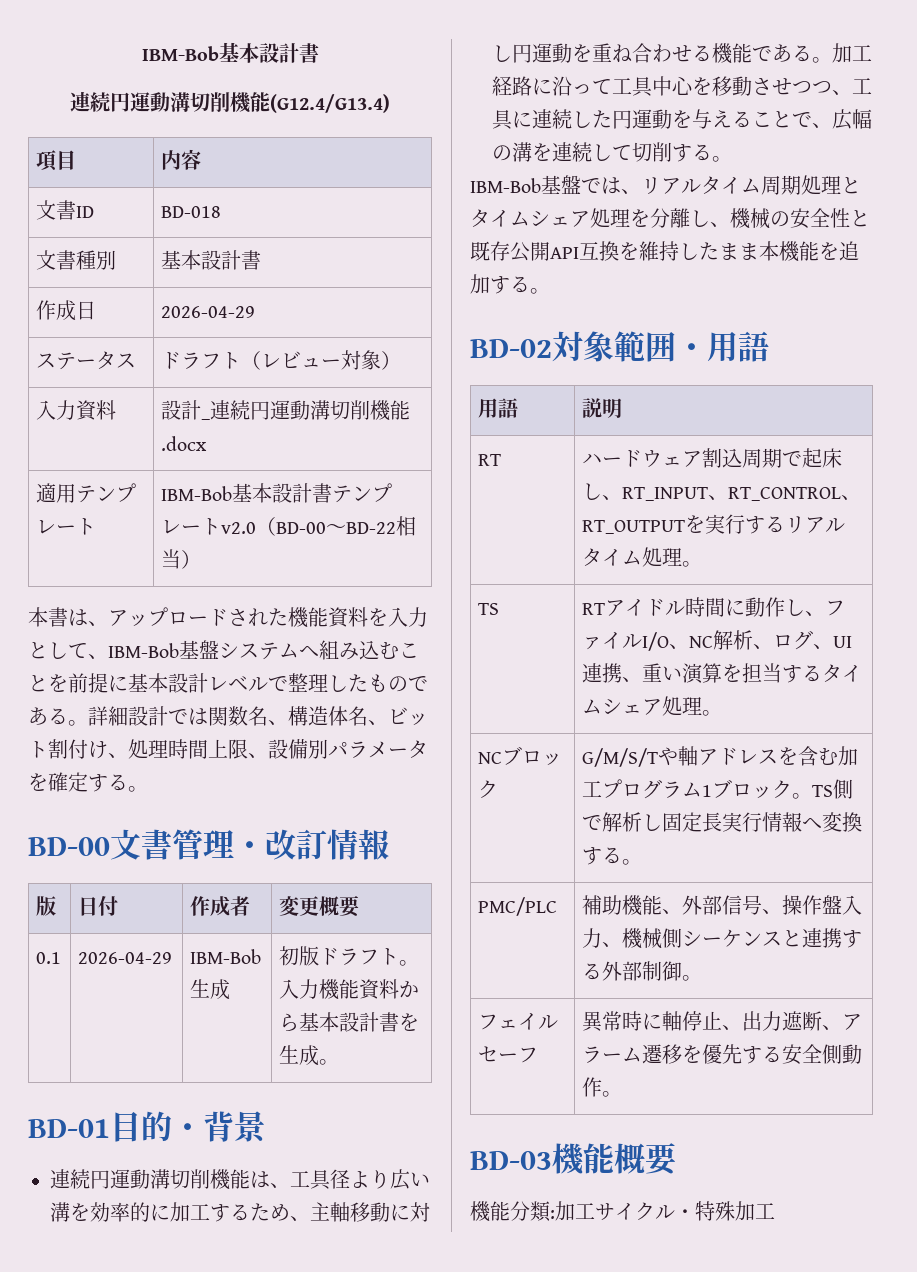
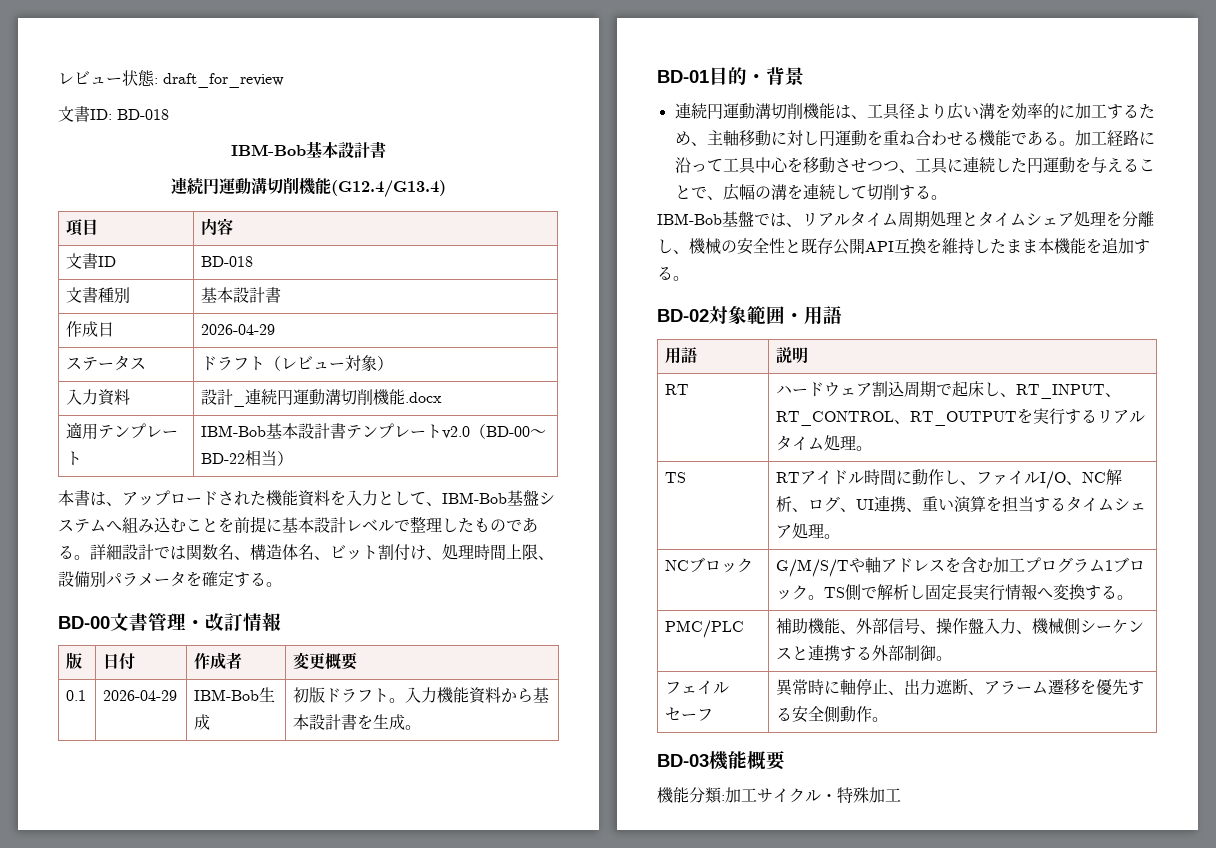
(141, 53) none -> [58,70,284,88] [58,106,169,122] レビュー状態: draft_for_review // 文書ID: BD-018 //

